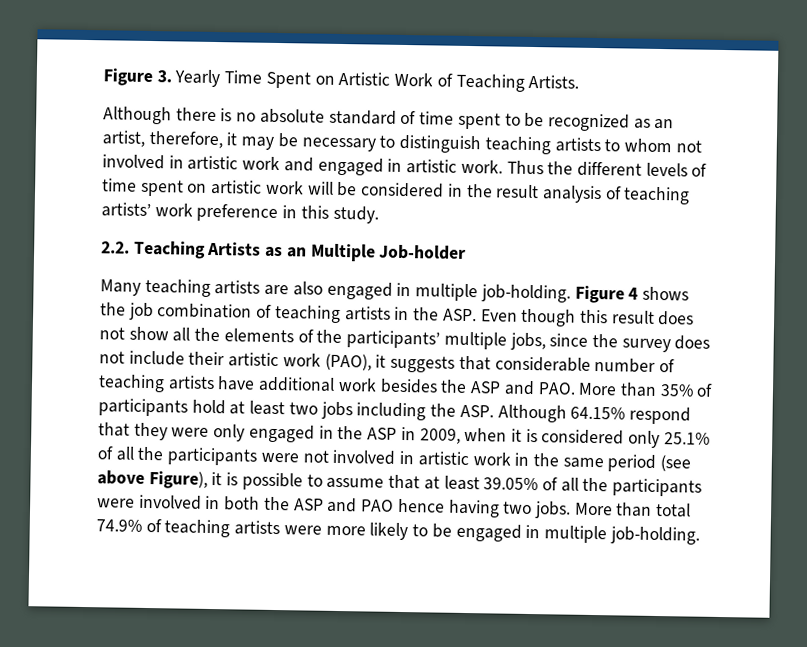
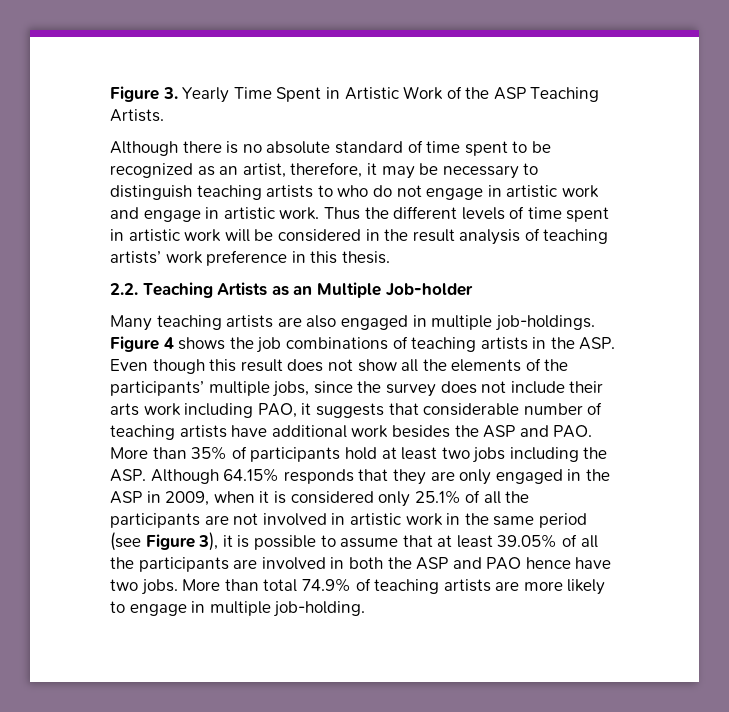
[314,75,335,85] on -> [325,87,340,99] in
(453, 80) none -> [465,87,526,100] the ASP
[623,138,702,153] [102,154,165,170] whom not involved -> [337,185,484,200] who do not engage
[317,157,384,176] engaged -> [143,210,201,222] engage
[187,183,208,193] on -> [110,229,124,241] in
[332,205,379,224] study. -> [341,251,390,264] thesis.
[480,284,571,303] job-holding. -> [494,315,595,331] job-holdings.
[157,303,253,319] combination -> [285,337,388,350] combinations
[228,352,372,371] artistic work (PAO), -> [110,403,297,418] arts work including PAO,
[628,406,691,425] respond -> [283,469,354,484] responds
[171,427,210,437] were -> [430,471,455,481] are
[260,452,299,463] were -> [204,515,229,525] are
[97,470,208,489] above Figure), -> [145,532,219,551] Figure 3),
[97,498,135,508] were -> [233,559,258,569] are
[447,499,500,518] having -> [575,557,612,569] have
[283,525,322,535] were -> [495,581,520,591] are
[431,523,522,542] be engaged -> [129,604,187,616] engage

